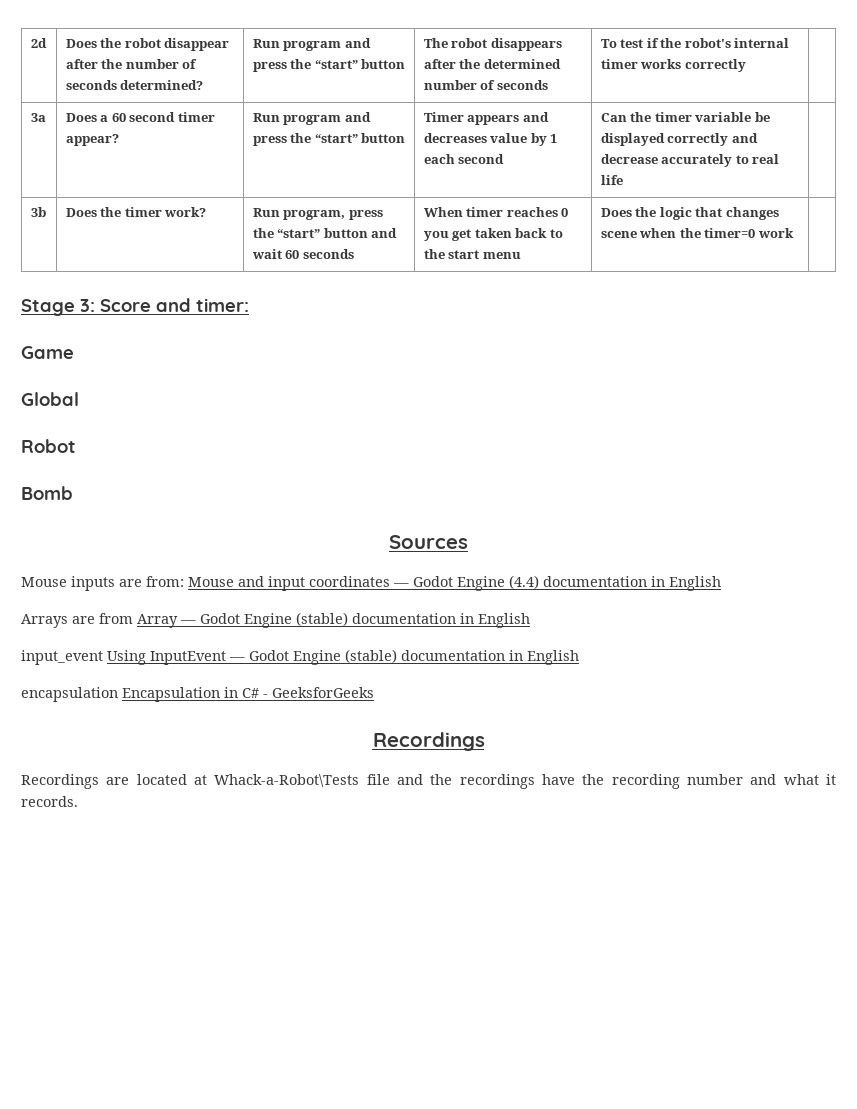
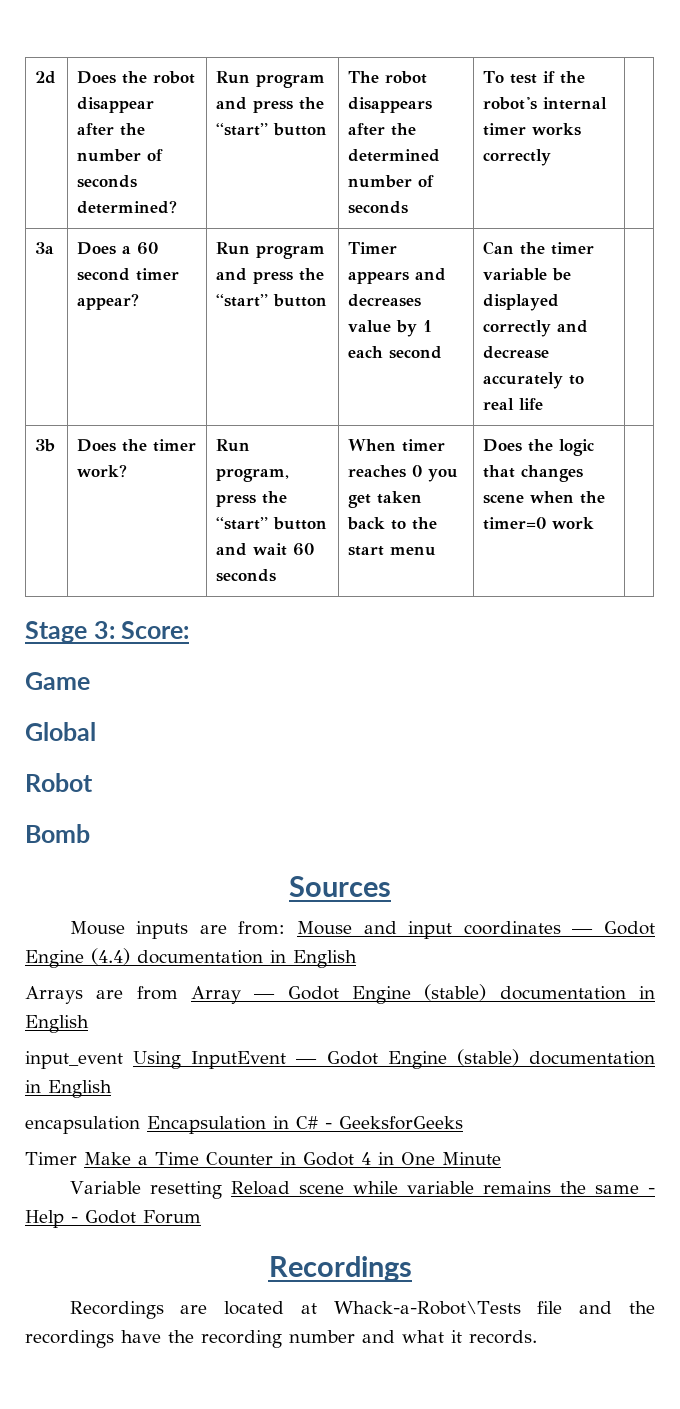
[100,298,249,312] Score and timer: -> [121,621,190,639] Score:
(374, 692) none -> [25,1152,501,1166] [69,1181,656,1199] [25,1210,201,1228] // Timer Make a Time Counter in Godot 4 in One Minute // Variable resetting Reload scene while variable remains the same - Help - Godot Forum

